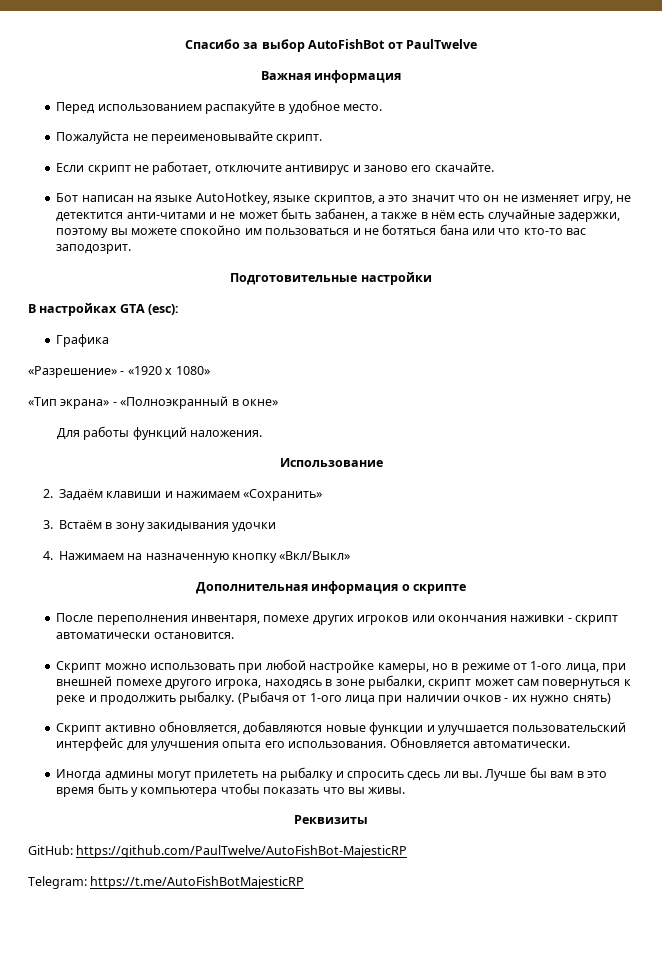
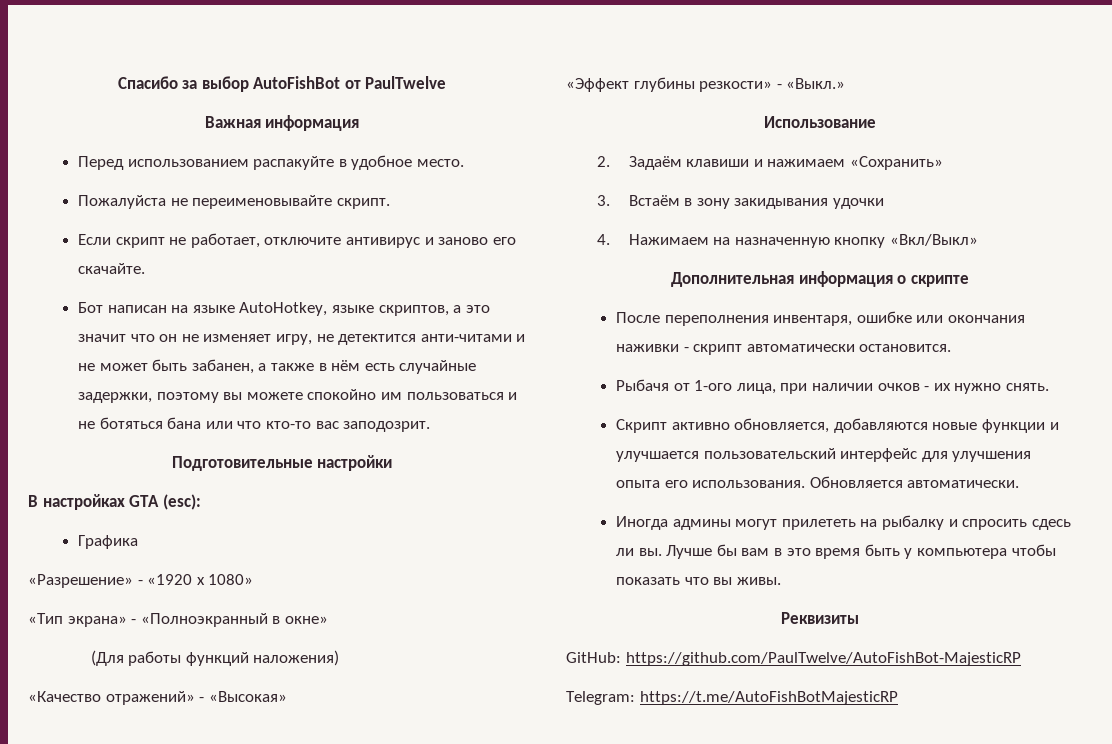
[57,428,81,440] Для -> [90,650,124,666] (Для
[190,430,263,437] наложения. -> [253,650,340,666] [28,691,287,705] [566,77,846,92] наложения) // «Качество отражений» - «Высокая» // «Эффект глубины резкости» - «Выкл.»
[263,615,409,625] помехе других игроков -> [856,311,912,323] ошибке
[56,659,627,673] [56,675,631,689] [56,691,375,705] Скрипт можно использовать при любой настройке камеры, но в режиме от 1-ого лица, при внешней помехе другого игрока, находясь в зоне рыбалки, скрипт может сам повернуться к реке и продолжить рыбалку. (Рыбачя от 1-ого лица -> [616,379,776,394] Рыбачя от 1-ого лица,
[572,693,611,704] снять) -> [1005,383,1049,391] снять.

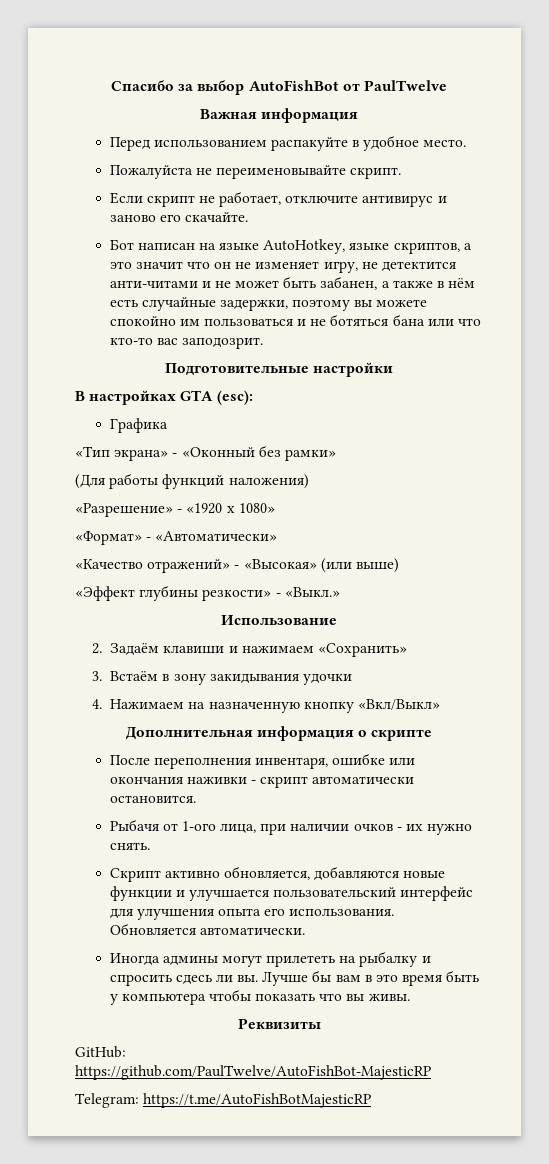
(139, 542) none -> [75,445,336,461] [75,473,309,489] // «Тип экрана» - «Оконный без рамки» // (Для работы функций наложения)
[28,613,328,627] [90,650,340,666] «Тип экрана» - «Полноэкранный в окне» // (Для работы функций наложения) -> [75,531,278,545] «Формат» - «Автоматически»
(287, 696) none -> [320,558,399,573] (или выше)

